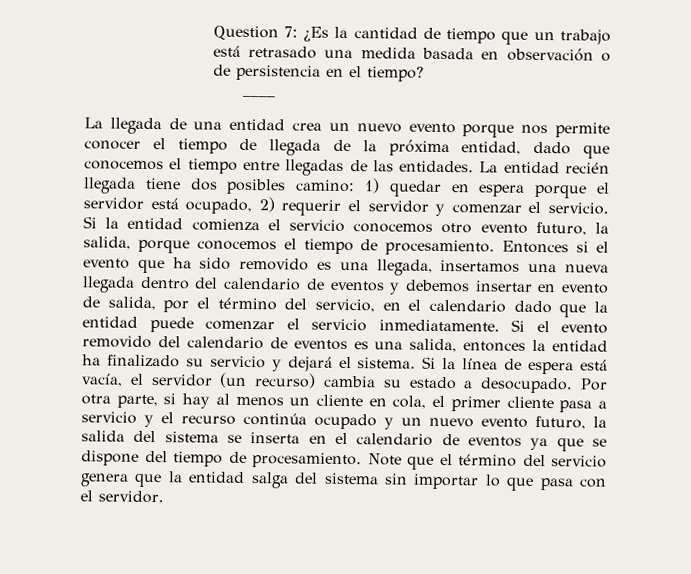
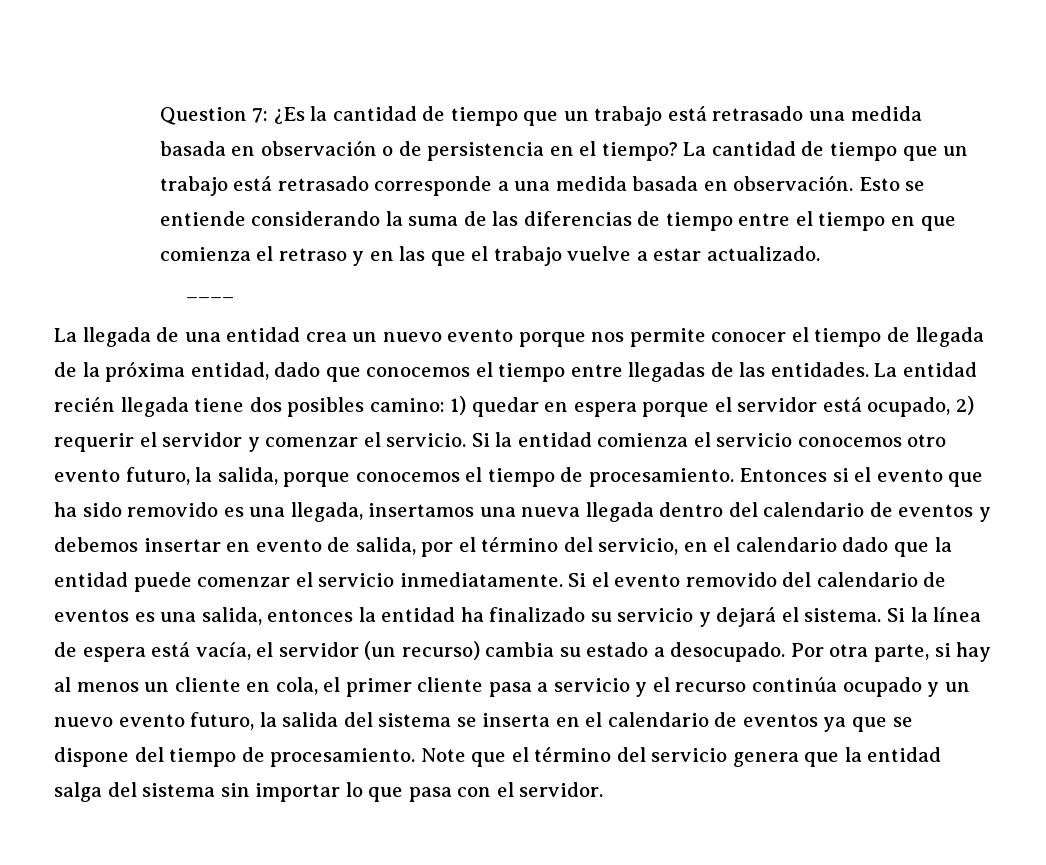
(424, 74) none -> [683,141,969,161] [159,175,926,196] [159,211,956,231] [159,246,821,266] La cantidad de tiempo que un trabajo está retrasado corresponde a una medida basada en observación. Esto se entiende considerando la suma de las diferencias de tiempo entre el tiempo en que comienza el retraso y en las que el trabajo vuelve a estar actualizado.

